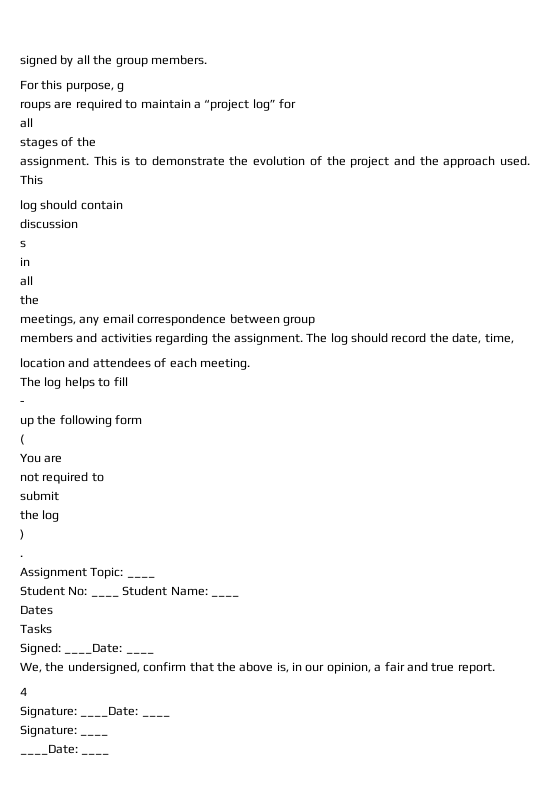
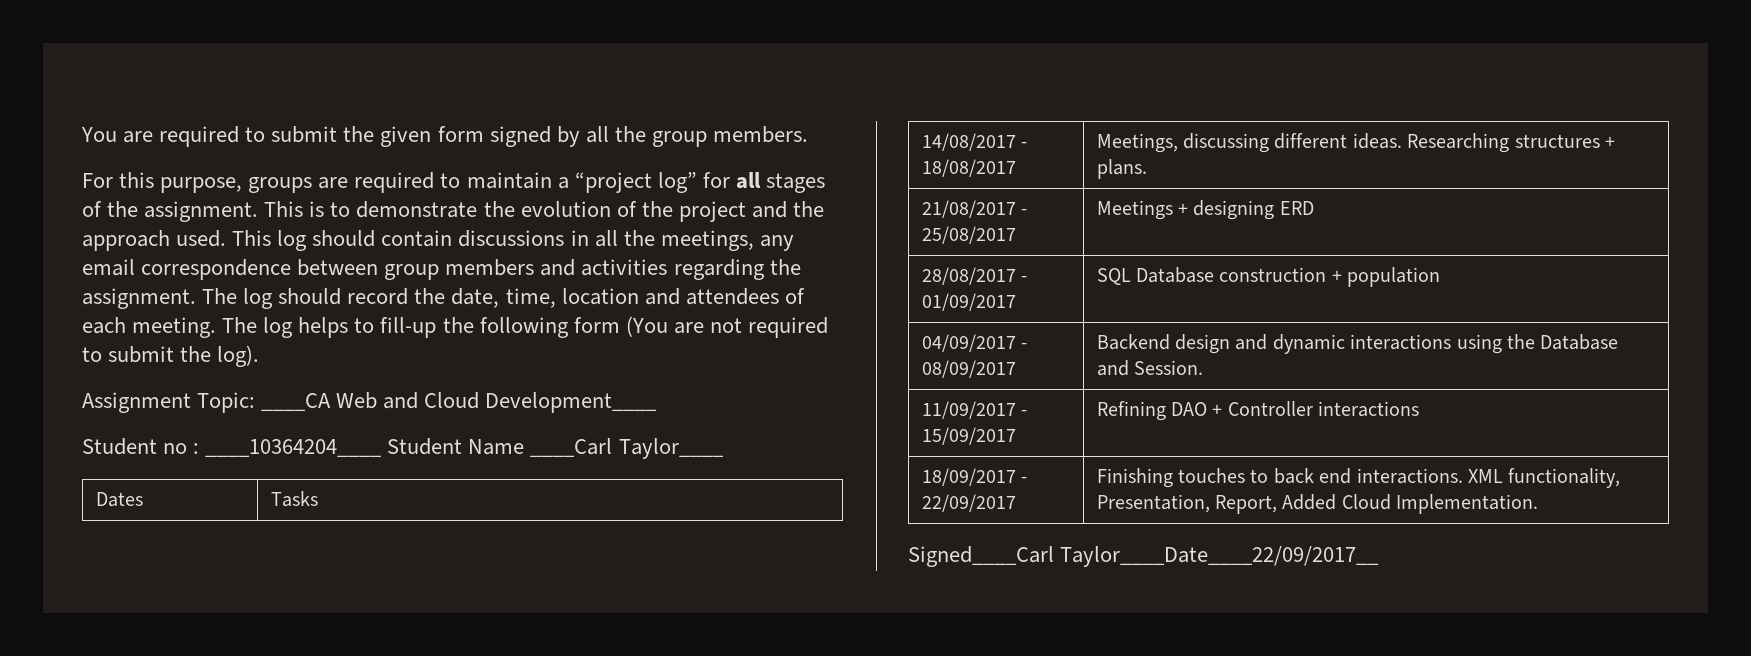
(20, 61) none -> [81,126,484,147] You are required to submit the given form
[117,82,125,92] [20,101,51,111] g // roups -> [248,177,313,193] groups
[20,118,33,128] // all // -> [735,172,761,189] all
(96, 142) // -> (139, 209) none
(43, 180) // -> (272, 238) none
[20,219,78,229] [20,240,26,248] [20,257,30,266] [20,276,33,286] [20,295,39,305] // discussion // s // in // all // the // -> [458,230,655,247] discussions in all the
(315, 321) // -> (440, 272) none
(514, 338) // -> (556, 298) none
(250, 364) // -> (217, 327) none
[113,377,128,386] [20,400,24,405] [20,417,34,427] fill // - // up -> [380,317,437,338] fill-up
[20,434,24,445] [20,453,63,463] // ( // You are // -> [625,316,704,337] (You are
[20,491,59,501] [20,510,60,522] [20,529,24,540] [20,555,23,557] [20,567,155,579] [20,586,239,597] [20,605,53,615] [20,624,52,634] [20,643,154,655] [20,662,495,674] [20,687,27,696] [20,706,170,718] [20,725,109,737] [20,744,110,755] // submit // the log // ) // . // Assignment Topic: ____ // Student No: ____ Student Name: ____ // Dates // Tasks // Signed: ____Date: ____ // We, the undersigned, confirm that the above is, in our opinion, a fair and true report. // 4 // Signature: ____Date: ____ // Signature: ____ // ____Date: ____ -> [108,345,260,367] [82,392,657,413] [82,438,723,459] [95,492,143,507] [270,491,318,507] [921,133,1028,151] [921,159,1016,177] [1096,133,1616,153] [1096,159,1147,179] [921,200,1028,218] [921,226,1016,244] [1096,200,1314,220] [921,267,1028,285] [921,293,1016,311] [1096,267,1441,287] [921,334,1028,352] [921,360,1016,378] [1096,334,1619,354] [1096,360,1204,376] [921,401,1028,419] [921,427,1016,445] [1096,401,1420,421] [921,468,1028,486] [921,494,1016,512] [1096,468,1621,488] [1096,494,1539,514] [908,546,1379,567] submit the log). // Assignment Topic: ____CA Web and Cloud Development____ // Student no : ____10364204____ Student Name ____Carl Taylor____ // Dates | Tasks // 14/08/2017 - 18/08/2017 | Meetings, discussing different ideas. Researching structures + plans. // 21/08/2017 - 25/08/2017 | Meetings + designing ERD // 28/08/2017 - 01/09/2017 | SQL Database construction + population // 04/09/2017 - 08/09/2017 | Backend design and dynamic interactions using the Database and Session. // 11/09/2017 - 15/09/2017 | Refining DAO + Controller interactions // 18/09/2017 - 22/09/2017 | Finishing touches to back end interactions. XML functionality, Presentation, Report, Added Cloud Implementation. // Signed____Carl Taylor____Date____22/09/2017__

